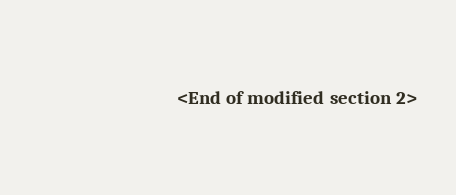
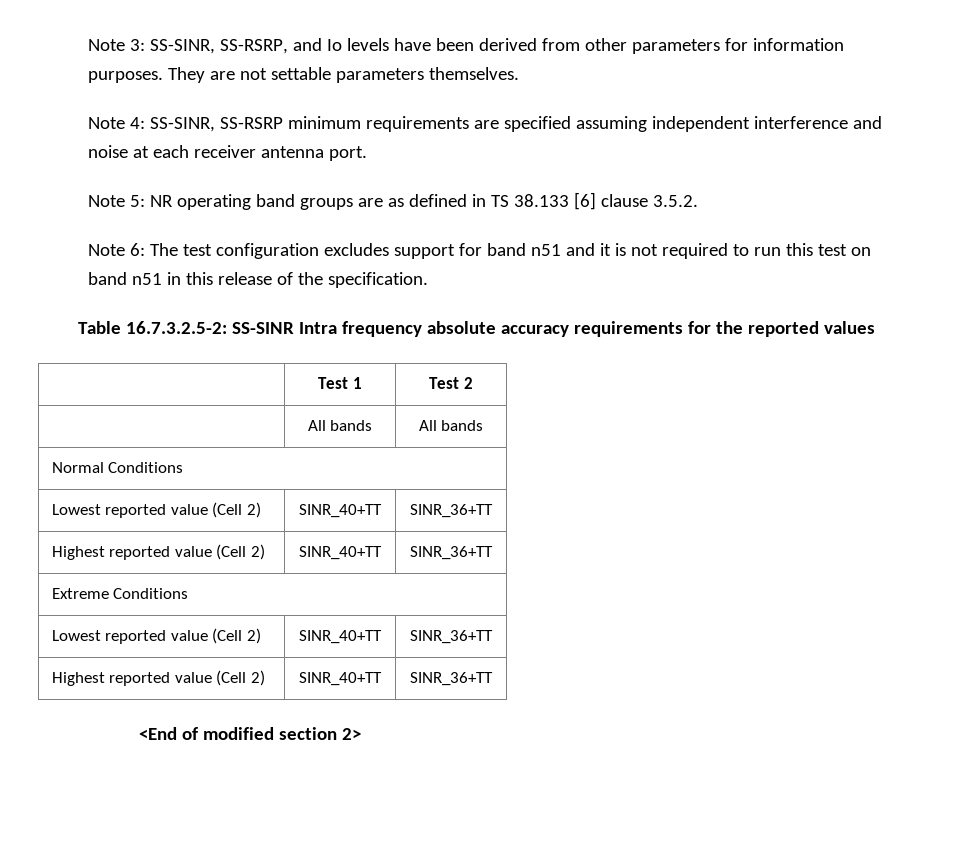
(177, 97) none -> [88,38,845,54] [88,67,520,83] [88,116,883,132] [88,145,368,161] [88,192,699,210] [88,243,872,259] [88,272,429,288] [78,321,875,337] [318,377,362,389] [429,377,473,389] [307,420,373,431] [418,420,484,431] [51,462,184,473] [51,502,261,518] [299,504,382,518] [410,504,493,518] [51,544,265,560] [299,546,382,560] [410,546,493,560] [51,588,189,599] [51,628,261,644] [299,630,382,644] [410,630,493,644] [51,670,265,686] [299,672,382,686] [410,672,493,686] Note 3: SS-SINR, SS-RSRP, and Io levels have been derived from other parameters for information purposes. They are not settable parameters themselves. // Note 4: SS-SINR, SS-RSRP minimum requirements are specified assuming independent interference and noise at each receiver antenna port. // Note 5: NR operating band groups are as defined in TS 38.133 [6] clause 3.5.2. // Note 6: The test configuration excludes support for band n51 and it is not required to run this test on band n51 in this release of the specification. // Table 16.7.3.2.5-2: SS-SINR Intra frequency absolute accuracy requirements for the reported values // | Test 1 | Test 2 // | All bands | All bands // Normal Conditions // Lowest reported value (Cell 2) | SINR_40+TT | SINR_36+TT // Highest reported value (Cell 2) | SINR_40+TT | SINR_36+TT // Extreme Conditions // Lowest reported value (Cell 2) | SINR_40+TT | SINR_36+TT // Highest reported value (Cell 2) | SINR_40+TT | SINR_36+TT //

